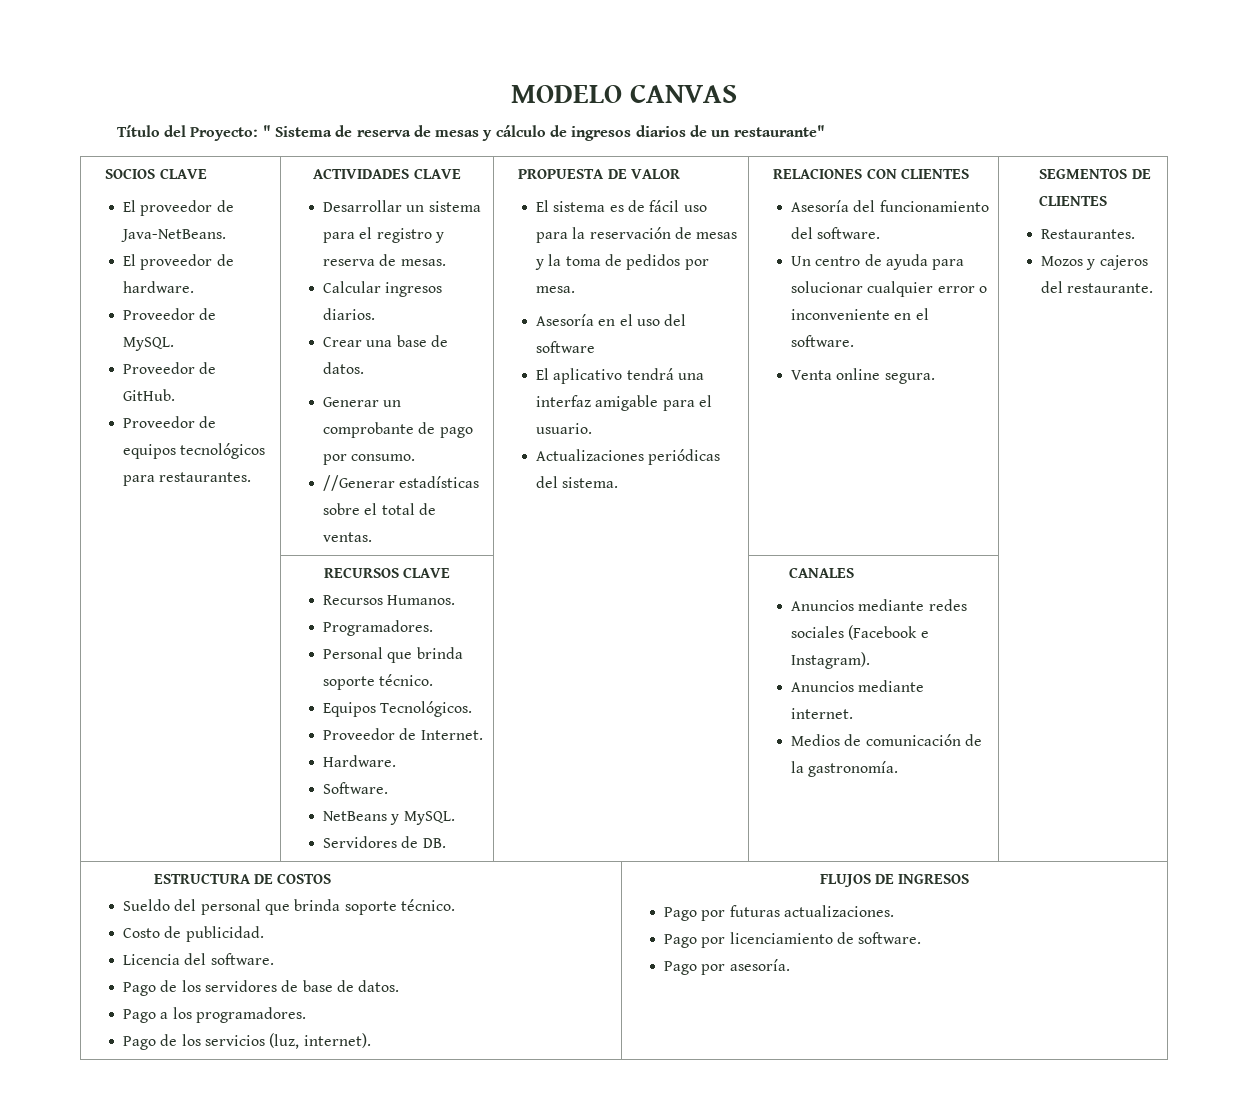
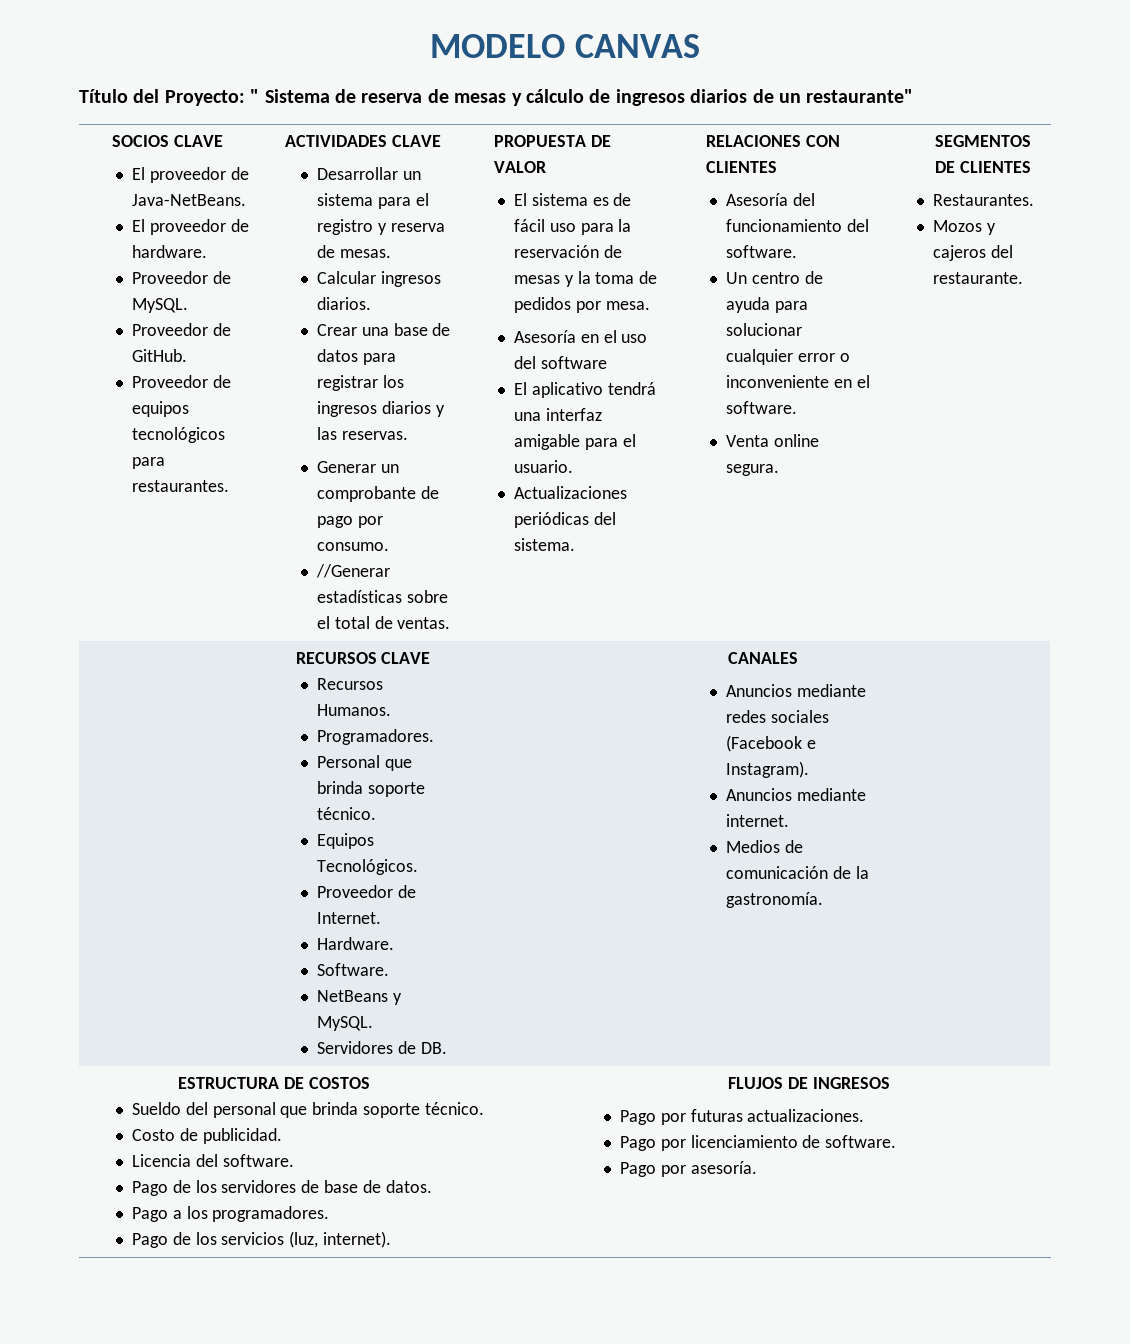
[323,362,365,374] datos. -> [316,349,396,365] [316,375,404,391] [316,401,445,417] [316,427,408,440] datos para registrar los ingresos diarios y las reservas.

